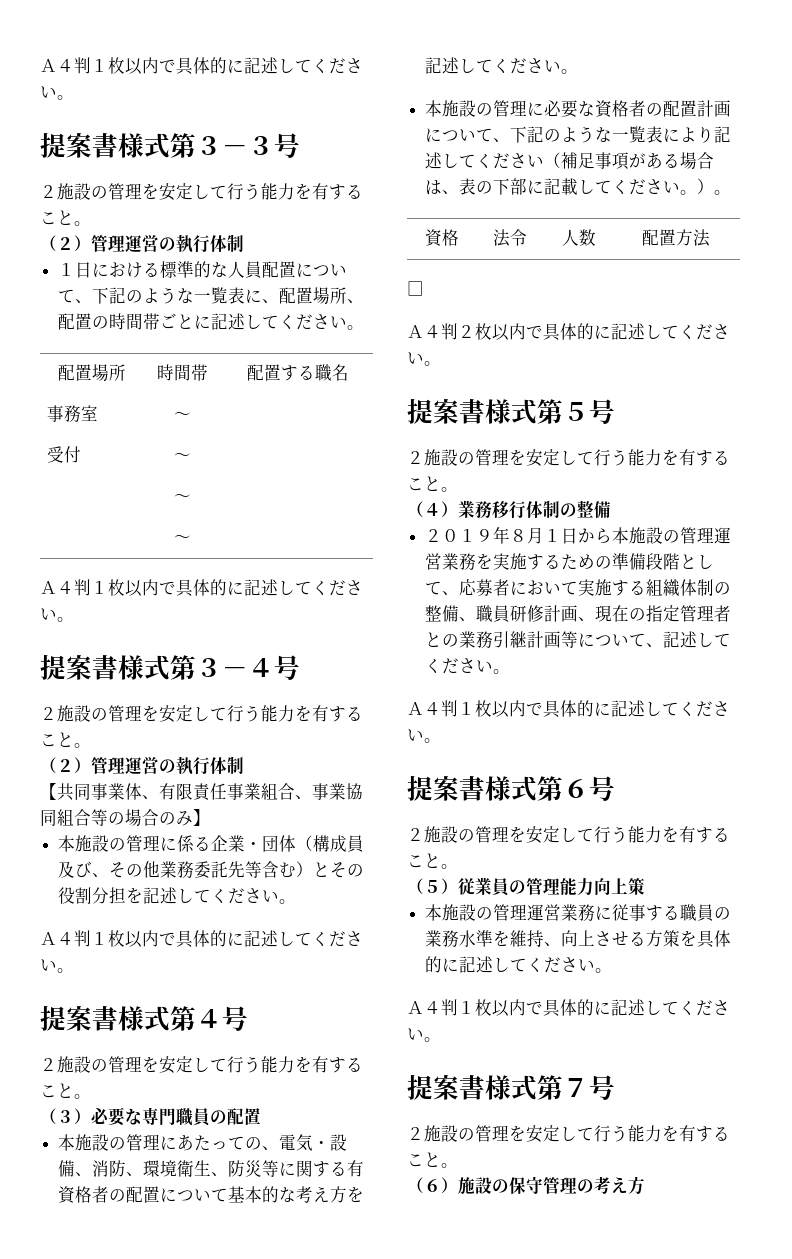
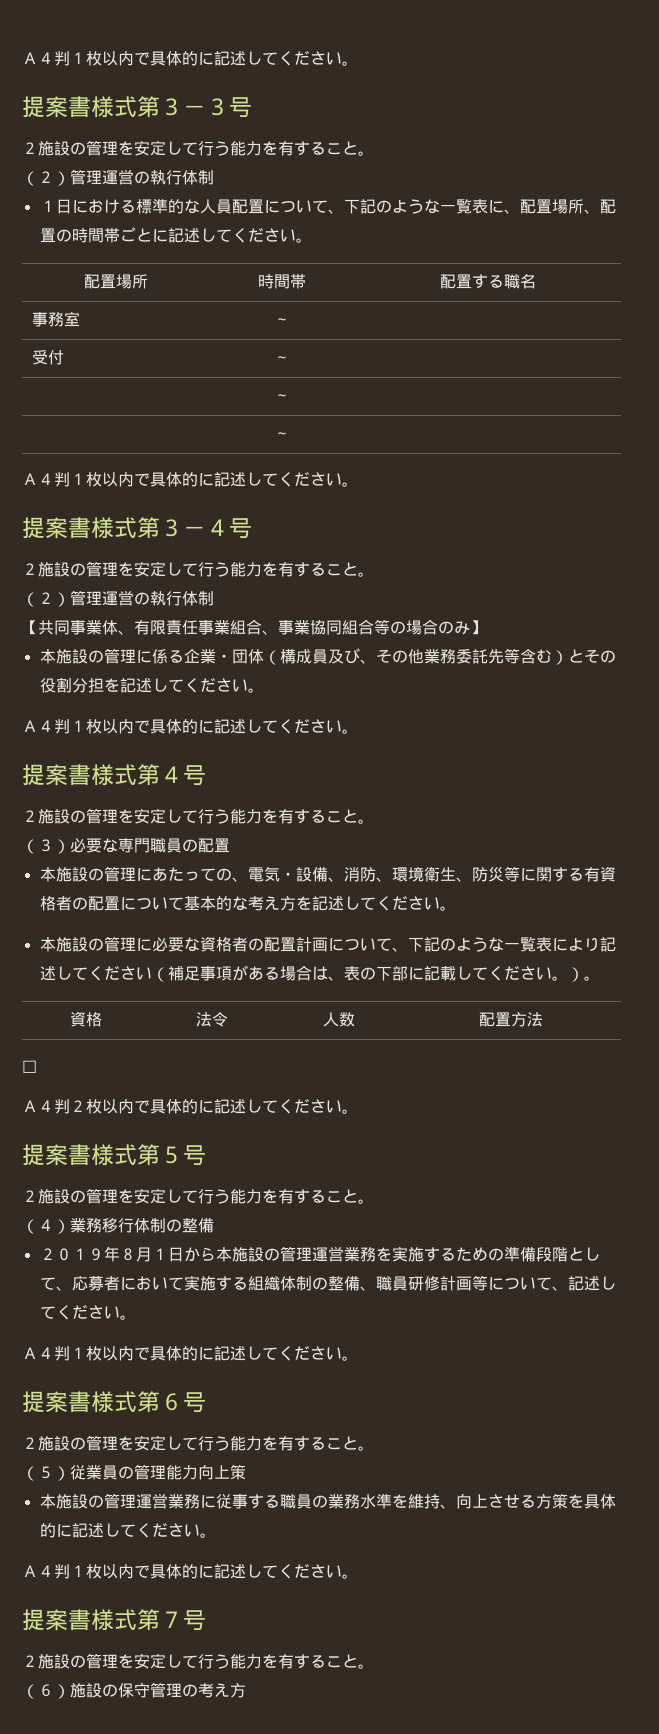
[578,605,732,622] [425,631,562,648] 、現在の指定管理者との業務引継計画 -> (472, 1283) none

